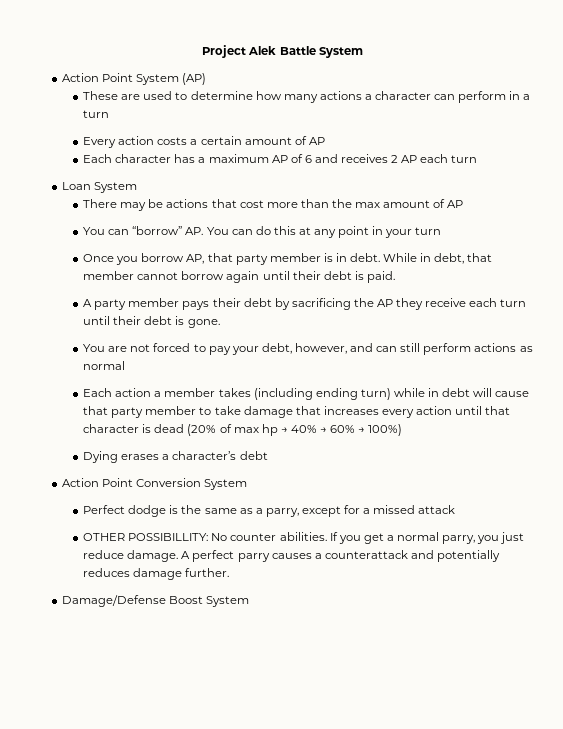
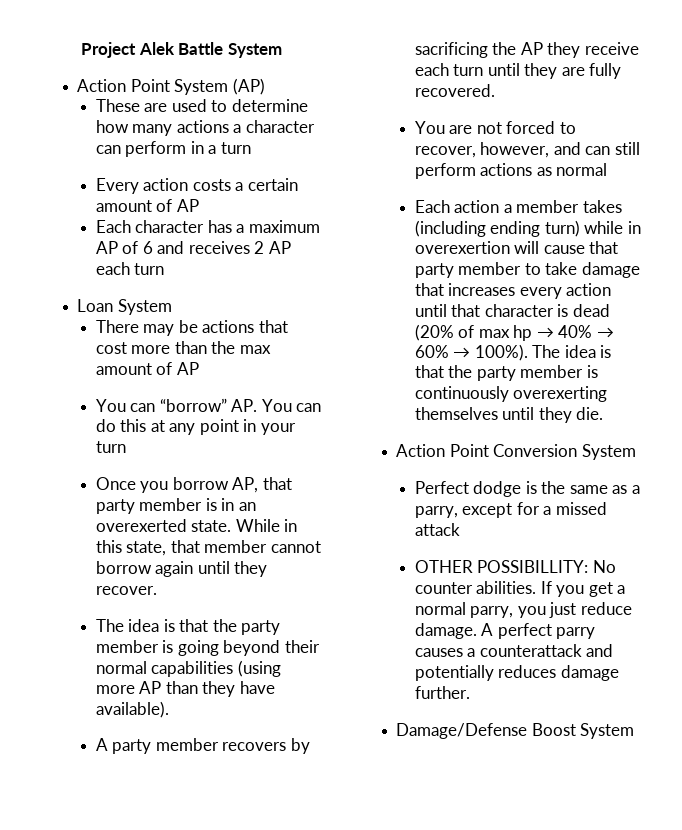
[350,253,465,264] debt. While in debt, -> [238,502,256,511] [95,519,298,532] [95,540,167,556] an overexerted state. While in this state,
[292,271,395,283] their debt is paid. -> [234,561,268,577] [95,586,157,595] [95,619,281,635] [95,640,320,656] [95,660,281,677] [95,681,275,697] [95,701,169,718] they recover. // The idea is that the party member is going beyond their normal capabilities (using more AP than they have available).
[182,298,272,310] pays their debt -> [222,742,287,751] recovers
[113,316,220,328] their debt is gone. -> [524,63,622,79] [414,84,495,97] they are fully recovered.
[208,343,292,355] pay your debt, -> [414,146,476,158] recover,
[442,388,471,397] debt -> [414,241,510,254] overexertion
[368,424,403,436] [83,451,268,463] 100%) // Dying erases a character’s debt -> [474,344,612,361] [414,365,598,381] [414,386,608,402] [414,407,604,423] 100%). The idea is that the party member is continuously overexerting themselves until they die.

